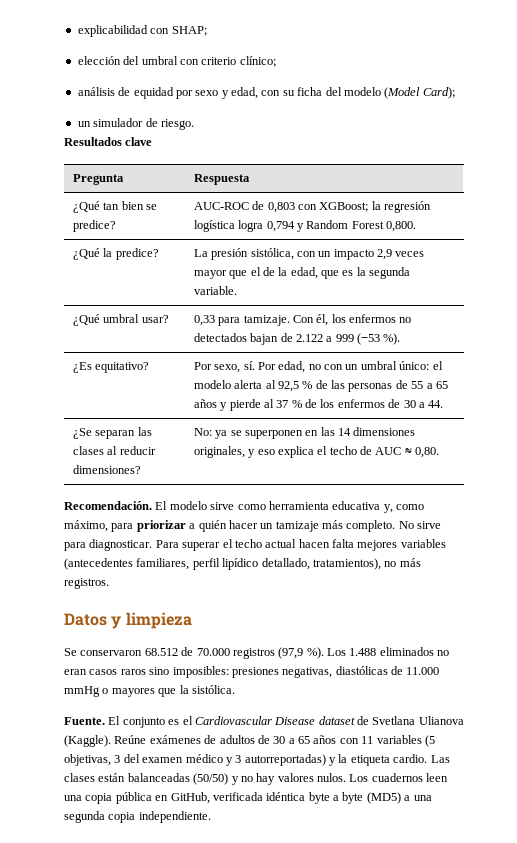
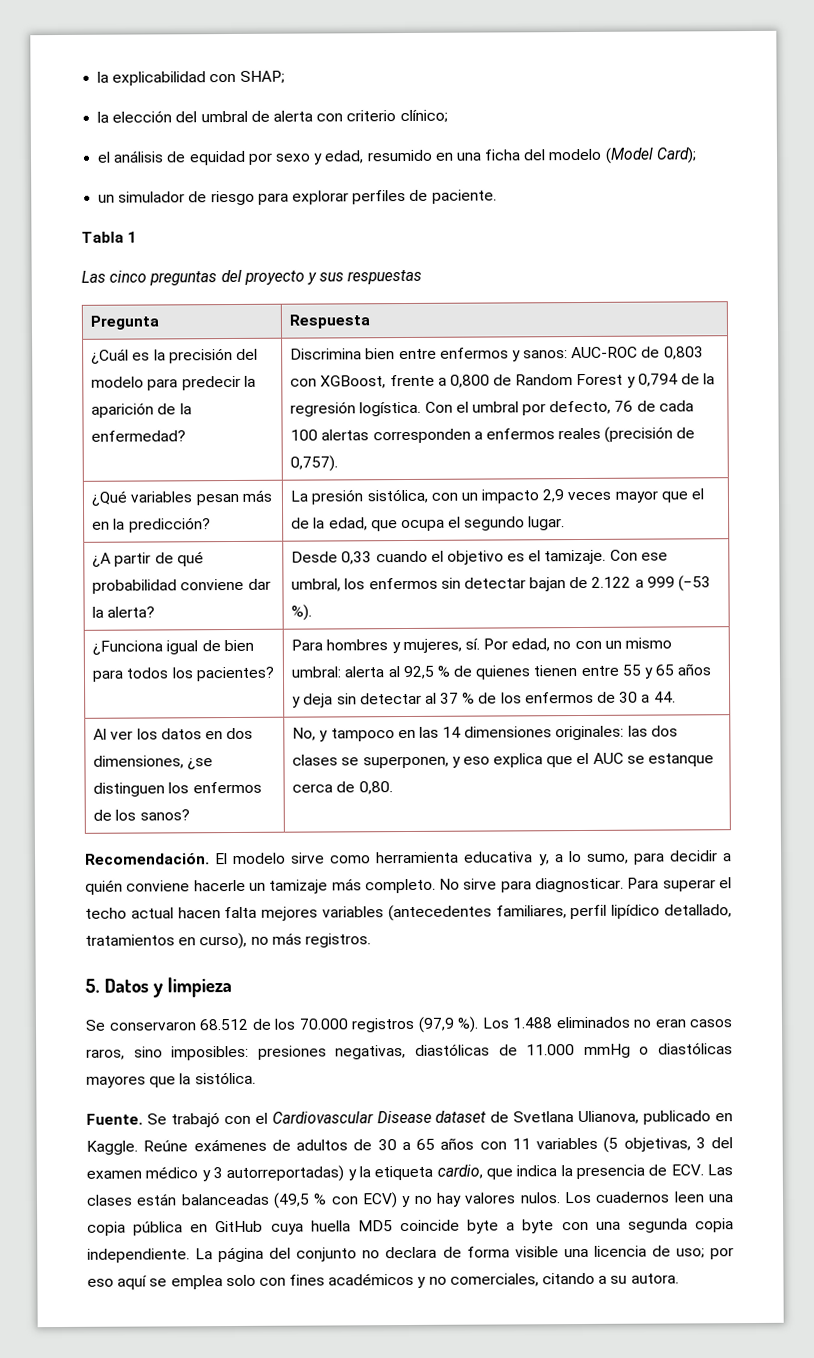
(77, 31) none -> [97,71,110,83] la
(207, 31) none -> [97,111,110,123] la
(178, 60) none -> [250,110,313,122] de alerta
(276, 61) none -> [97,151,112,163] el
[261,90,295,96] con su -> [366,149,482,162] resumido en una
[160,119,194,130] [64,137,153,146] [72,174,124,185] [193,174,250,185] [72,201,157,213] [72,220,116,232] [193,201,432,213] [193,220,417,232] [72,248,159,260] riesgo. // Resultados clave // Pregunta | Respuesta // ¿Qué tan bien se predice? | AUC-ROC de 0,803 con XGBoost; la regresión logística logra 0,794 y Random Forest 0,800. // ¿Qué la predice? -> [210,189,497,206] [81,231,138,243] [81,269,423,286] [90,315,160,330] [289,314,371,329] [91,348,258,364] [91,375,256,391] [91,402,192,418] [91,430,187,442] [290,346,704,362] [290,373,716,389] [290,400,694,417] [290,426,696,444] [290,455,339,472] [91,489,272,506] [92,517,211,533] riesgo para explorar perfiles de paciente. // Tabla 1 // Las cinco preguntas del proyecto y sus respuestas // Pregunta | Respuesta // ¿Cuál es la precisión del modelo para predecir la aparición de la enfermedad? | Discrimina bien entre enfermos y sanos: AUC-ROC de 0,803 con XGBoost, frente a 0,800 de Random Forest y 0,794 de la regresión logística. Con el umbral por defecto, 76 de cada 100 alertas corresponden a enfermos reales (precisión de 0,757). // ¿Qué variables pesan más en la predicción?
[342,267,411,279] [193,286,237,295] [72,314,169,326] [193,314,412,326] [193,333,247,342] es la segunda variable. // ¿Qué umbral usar? | 0,33 para tamizaje. Con él, los enfermos no detectados -> [400,516,566,532] [92,551,204,567] [92,578,271,594] [92,606,156,618] [291,549,668,565] [291,577,526,592] ocupa el segundo lugar. // ¿A partir de qué probabilidad conviene dar la alerta? | Desde 0,33 cuando el objetivo es el tamizaje. Con ese umbral, los enfermos sin detectar
[72,362,150,373] [193,362,241,373] ¿Es equitativo? | Por sexo, -> [92,639,254,655] [92,666,275,682] [291,638,462,654] ¿Funciona igual de bien para todos los pacientes? | Para hombres y mujeres,
[360,361,443,370] [193,380,231,389] umbral único: el modelo -> [625,637,673,649] [291,666,342,678] mismo umbral:
[331,380,448,392] [193,399,261,411] las personas de 55 a 65 años y pierde -> [475,663,712,680] [292,692,422,708] quienes tienen entre 55 y 65 años y deja sin detectar
[72,427,152,439] [72,446,156,455] [72,465,141,474] [193,427,416,439] [193,446,412,458] ¿Se separan las clases al reducir dimensiones? | No: ya se superponen en las 14 dimensiones originales, y eso explica el techo de AUC ≈ -> [93,727,254,740] [93,755,214,770] [93,781,262,797] [93,809,190,821] [292,725,678,742] [292,752,715,769] [292,781,356,793] Al ver los datos en dos dimensiones, ¿se distinguen los enfermos de los sanos? | No, y tampoco en las 14 dimensiones originales: las dos clases se superponen, y eso explica que el AUC se estanque cerca de
[396,504,424,510] [64,520,258,532] como máximo, para priorizar a quién hacer -> [554,850,733,865] [85,879,246,895] a lo sumo, para decidir a quién conviene hacerle
[312,558,381,570] tratamientos), -> [85,932,248,950] tratamientos en curso),
(109, 583) none -> [85,978,100,993] 5.
(194, 651) none -> [274,1018,296,1030] los
[120,669,146,675] raros -> [86,1048,125,1060] raros,
(109, 691) none -> [658,1042,734,1055] diastólicas
[108,716,180,728] El conjunto es -> [146,1112,251,1128] Se trabajó con
[418,716,464,725] [64,735,111,747] Ulianova (Kaggle). -> [578,1110,733,1125] [86,1140,138,1155] Ulianova, publicado en Kaggle.
[393,754,450,763] [64,773,229,785] cardio. Las clases están balanceadas (50/50) -> [436,1164,733,1180] [86,1192,399,1209] cardio, que indica la presencia de ECV. Las clases están balanceadas (49,5 % con ECV)
[170,792,306,804] GitHub, verificada idéntica -> [215,1219,460,1235] GitHub cuya huella MD5 coincide
[366,792,411,804] (MD5) a -> [561,1221,589,1231] con
(211, 817) none -> [195,1245,734,1263] [87,1272,679,1290] La página del conjunto no declara de forma visible una licencia de uso; por eso aquí se emplea solo con fines académicos y no comerciales, citando a su autora.

